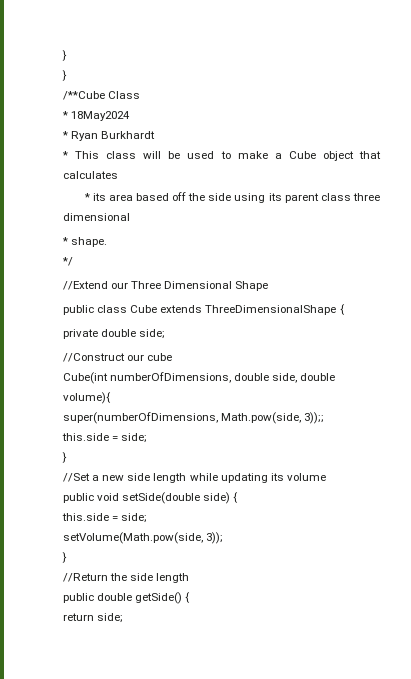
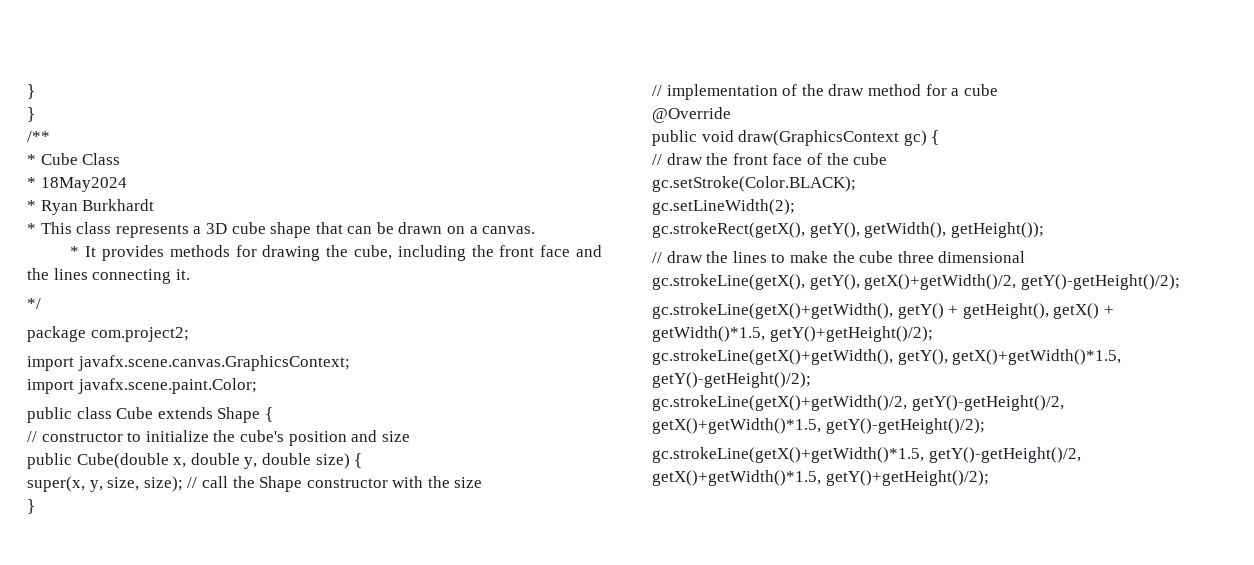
[63,91,105,100] /**Cube -> [27,131,50,142] [27,153,78,165] /** // * Cube
[143,151,381,161] [63,171,118,179] [83,192,380,203] [63,213,130,221] [62,237,108,247] [62,257,73,266] [63,281,269,291] will be used to make a Cube object that calculates // * its area based off the side using its parent class three dimensional // * shape. // */ // //Extend our Three Dimensional Shape -> [115,222,536,238] [70,245,603,261] [27,268,190,284] [27,298,41,309] [27,326,189,342] [27,355,350,371] [27,378,257,394] represents a 3D cube shape that can be drawn on a canvas. // * It provides methods for drawing the cube, including the front face and the lines connecting it. // */ // package com.project2; // import javafx.scene.canvas.GraphicsContext; // import javafx.scene.paint.Color;
[205,304,345,315] [63,329,166,339] [63,353,173,362] [63,372,336,384] [63,392,111,404] [63,412,325,424] [62,433,148,443] [62,452,67,463] [63,473,326,483] ThreeDimensionalShape { // private double side; // //Construct our cube // Cube(int numberOfDimensions, double side, double volume){ // super(numberOfDimensions, Math.pow(side, 3));; // this.side = side; // } // //Set a new side length while updating its volume -> [217,407,273,423] [27,430,410,446] [27,453,363,469] [27,476,483,492] [27,499,35,514] [652,84,998,100] [652,107,731,123] Shape { // // constructor to initialize the cube's position and size // public Cube(double x, double y, double size) { // super(x, y, size, size); // call the Shape constructor with the size // } // // implementation of the draw method for a cube // @Override
[122,492,239,504] [62,513,148,523] [63,532,224,544] [62,552,67,563] [63,573,190,583] [63,592,191,604] [63,613,124,623] setSide(double side) { // this.side = side; // setVolume(Math.pow(side, 3)); // } // //Return the side length // public double getSide() { // return side; -> [738,130,940,146] [652,153,888,165] [652,176,856,192] [652,199,795,215] [652,222,1044,238] [652,251,1026,263] [652,274,1180,290] [652,303,1114,319] [652,326,933,342] [652,349,1122,365] [652,372,811,388] [652,395,1064,411] [652,418,985,434] [652,447,1081,463] [652,470,989,486] draw(GraphicsContext gc) { // // draw the front face of the cube // gc.setStroke(Color.BLACK); // gc.setLineWidth(2); // gc.strokeRect(getX(), getY(), getWidth(), getHeight()); // // draw the lines to make the cube three dimensional // gc.strokeLine(getX(), getY(), getX()+getWidth()/2, getY()-getHeight()/2); // gc.strokeLine(getX()+getWidth(), getY() + getHeight(), getX() + getWidth()*1.5, getY()+getHeight()/2); // gc.strokeLine(getX()+getWidth(), getY(), getX()+getWidth()*1.5, getY()-getHeight()/2); // gc.strokeLine(getX()+getWidth()/2, getY()-getHeight()/2, getX()+getWidth()*1.5, getY()-getHeight()/2); // gc.strokeLine(getX()+getWidth()*1.5, getY()-getHeight()/2, getX()+getWidth()*1.5, getY()+getHeight()/2);

